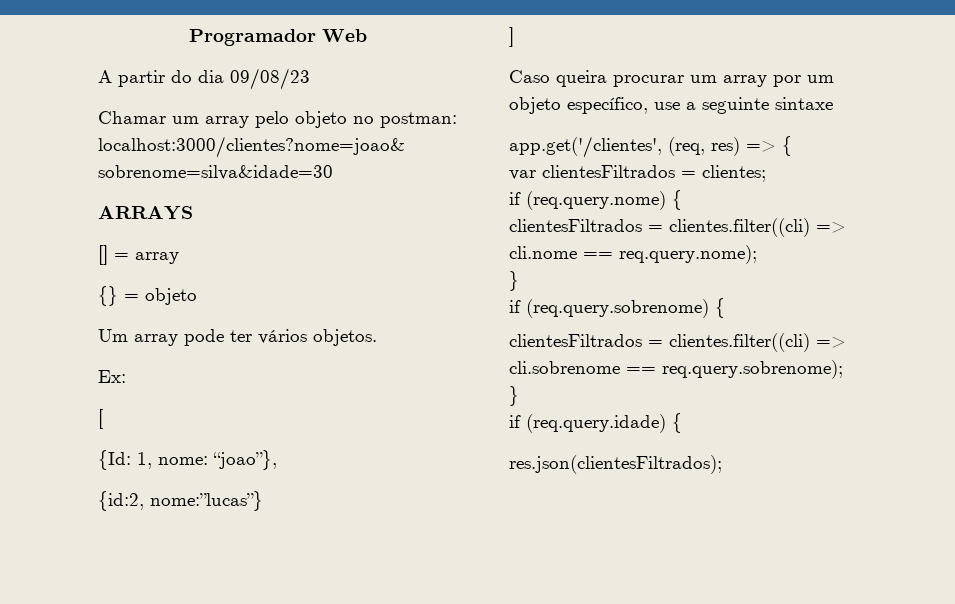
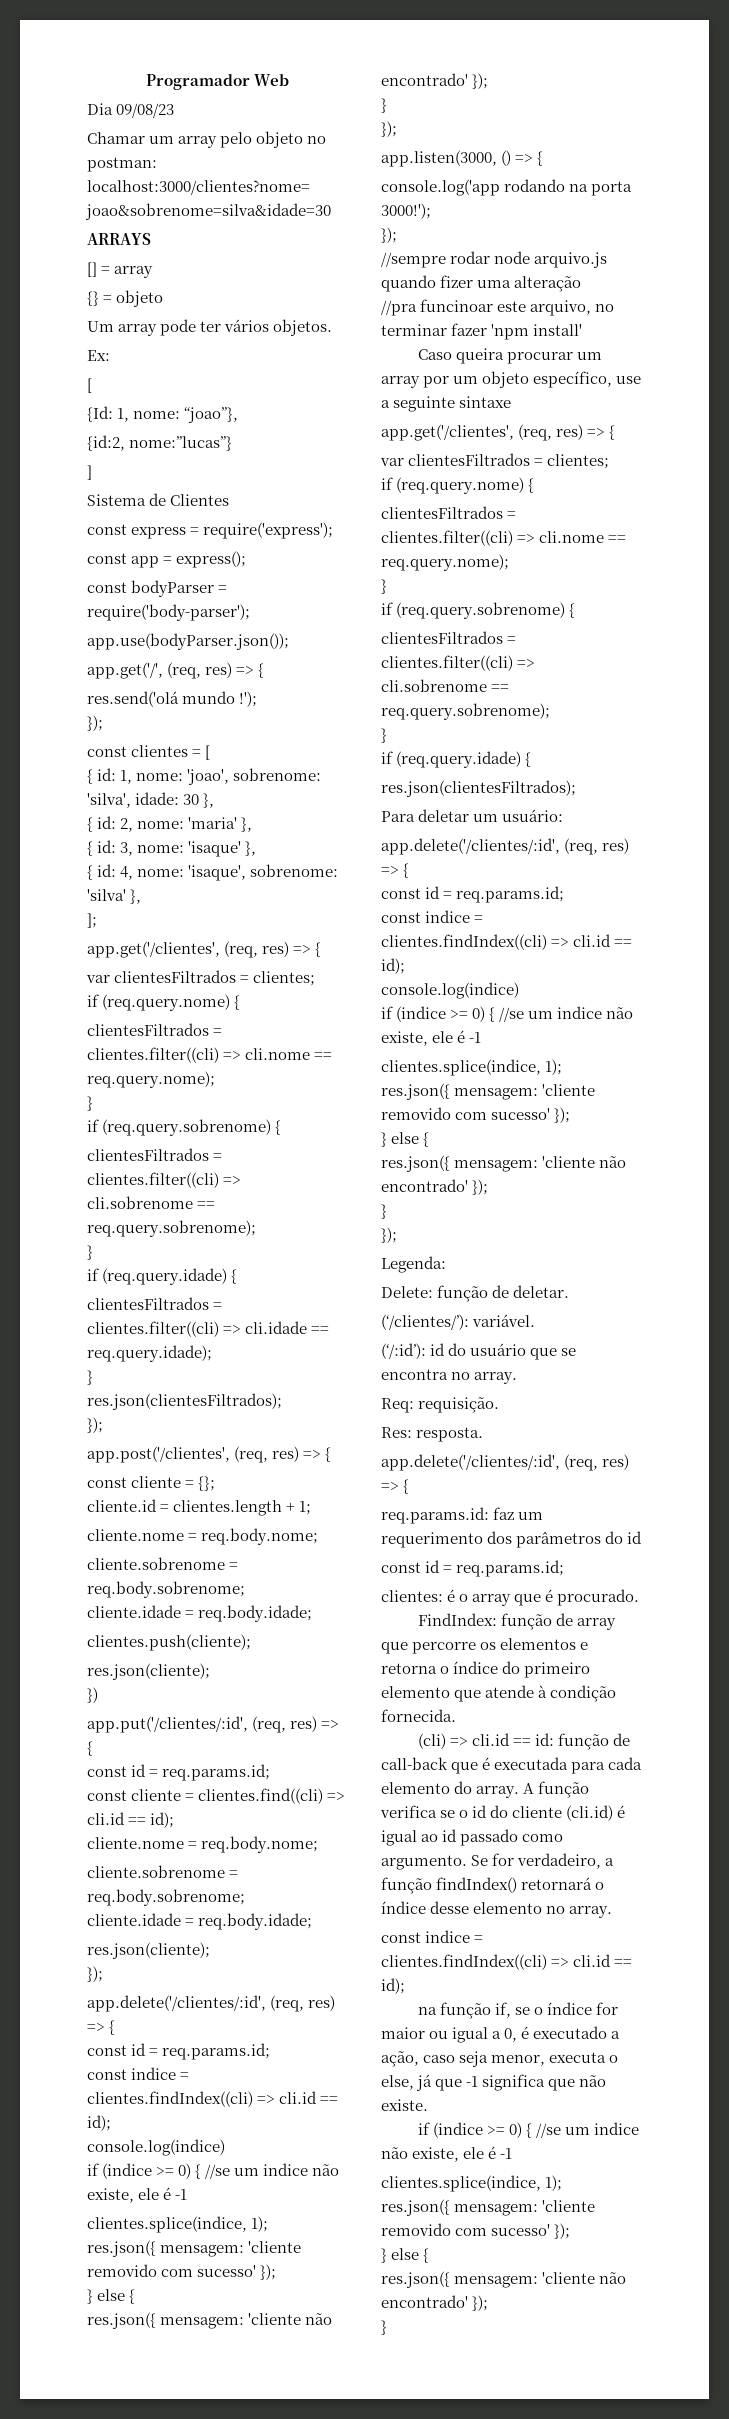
[98,70,224,87] A partir do dia -> [87,103,113,115] Dia
(514, 37) none -> [87,493,230,506] [87,522,334,539] [87,551,247,568] [87,580,228,597] [87,604,250,621] [87,633,289,650] [87,662,265,679] [87,691,258,707] [87,715,103,731] [87,745,211,760] [87,768,322,785] [87,792,215,808] [87,816,253,832] [87,840,257,857] [87,864,339,881] [87,889,142,904] [87,913,97,928] [87,941,322,958] [86,970,316,986] [87,994,241,1011] [87,1023,223,1036] [87,1047,333,1063] [87,1071,215,1088] [87,1096,93,1111] [87,1119,282,1136] [87,1148,223,1161] [87,1172,242,1188] [87,1196,216,1209] [87,1220,256,1237] [87,1245,93,1260] [87,1268,238,1285] [87,1297,223,1310] [87,1321,330,1337] [87,1345,212,1362] [87,1370,93,1385] [87,1393,282,1410] [87,1417,103,1433] [87,1446,332,1463] [87,1476,216,1491] [87,1499,312,1516] [87,1528,319,1545] [87,1557,239,1570] [87,1581,245,1598] [87,1605,313,1622] [87,1634,251,1651] [87,1663,210,1680] [87,1687,98,1703] [87,1716,340,1733] [87,1741,93,1756] [87,1764,271,1781] [87,1788,346,1804] [87,1812,175,1828] [87,1836,319,1853] [87,1865,239,1878] [87,1889,245,1906] [87,1913,313,1930] [87,1942,210,1959] [87,1966,103,1982] [87,1995,336,2012] [87,2020,116,2035] [87,2043,271,2060] [87,2067,190,2080] [87,2091,339,2107] [87,2115,111,2131] [87,2139,225,2156] [87,2163,340,2179] [87,2187,188,2203] [87,2216,269,2233] [87,2240,302,2257] [87,2264,277,2280] [87,2289,136,2304] [87,2312,333,2329] [381,73,489,89] [381,98,387,113] [381,121,397,137] [381,150,544,167] [381,179,633,196] [381,203,431,219] [381,227,397,243] [381,251,608,268] [381,275,582,292] [381,299,615,316] [381,323,583,340] // Sistema de Clientes // const express = require('express'); // const app = express(); // const bodyParser = require('body-parser'); // app.use(bodyParser.json()); // app.get('/', (req, res) => { // res.send('olá mundo !'); // }); // const clientes = [ // { id: 1, nome: 'joao', sobrenome: 'silva', idade: 30 }, // { id: 2, nome: 'maria' }, // { id: 3, nome: 'isaque' }, // { id: 4, nome: 'isaque', sobrenome: 'silva' }, // ]; // app.get('/clientes', (req, res) => { // var clientesFiltrados = clientes; // if (req.query.nome) { // clientesFiltrados = clientes.filter((cli) => cli.nome == req.query.nome); // } // if (req.query.sobrenome) { // clientesFiltrados = clientes.filter((cli) => cli.sobrenome == req.query.sobrenome); // } // if (req.query.idade) { // clientesFiltrados = clientes.filter((cli) => cli.idade == req.query.idade); // } // res.json(clientesFiltrados); // }); // app.post('/clientes', (req, res) => { // const cliente = {}; // cliente.id = clientes.length + 1; // cliente.nome = req.body.nome; // cliente.sobrenome = req.body.sobrenome; // cliente.idade = req.body.idade; // clientes.push(cliente); // res.json(cliente); // }) // app.put('/clientes/:id', (req, res) => { // const id = req.params.id; // const cliente = clientes.find((cli) => cli.id == id); // cliente.nome = req.body.nome; // cliente.sobrenome = req.body.sobrenome; // cliente.idade = req.body.idade; // res.json(cliente); // }); // app.delete('/clientes/:id', (req, res) => { // const id = req.params.id; // const indice = clientes.findIndex((cli) => cli.id == id); // console.log(indice) // if (indice >= 0) { //se um indice não existe, ele é -1 // clientes.splice(indice, 1); // res.json({ mensagem: 'cliente removido com sucesso' }); // } else { // res.json({ mensagem: 'cliente não encontrado' }); // } // }); // app.listen(3000, () => { // console.log('app rodando na porta 3000!'); // }); // //sempre rodar node arquivo.js quando fizer uma alteração // //pra funcinoar este arquivo, no terminar fazer 'npm install'
(722, 464) none -> [381,809,564,822] [381,838,630,855] [381,863,410,878] [381,886,565,903] [381,910,484,923] [381,934,633,950] [381,958,405,974] [381,982,519,999] [381,1006,634,1022] [381,1030,482,1046] [381,1059,563,1076] [381,1083,596,1100] [381,1107,571,1123] [381,1132,430,1147] [381,1155,627,1172] [381,1179,489,1195] [381,1204,387,1219] [381,1227,397,1243] [381,1256,446,1273] [381,1285,570,1302] [381,1314,536,1330] [381,1343,577,1360] [381,1369,518,1384] [381,1397,500,1413] [381,1427,484,1442] [381,1454,630,1471] [381,1479,410,1494] [381,1507,544,1524] [381,1531,643,1548] [381,1560,565,1577] [381,1589,640,1606] [417,1613,616,1630] [381,1638,589,1654] [381,1661,591,1678] [381,1685,617,1702] [381,1709,456,1722] [417,1733,630,1750] [381,1757,643,1774] [381,1781,590,1798] [380,1805,626,1821] [381,1829,564,1846] [381,1853,615,1870] [381,1877,605,1894] [381,1901,613,1918] [381,1930,484,1943] [381,1954,633,1970] [381,1978,405,1994] [417,2002,618,2019] [381,2026,621,2043] [381,2051,619,2067] [381,2074,607,2091] [381,2099,428,2111] [417,2122,639,2138] [381,2146,513,2162] [381,2175,563,2192] [381,2199,596,2216] [381,2223,571,2239] [381,2248,430,2263] [381,2271,627,2288] [381,2295,489,2311] [381,2320,387,2335] // Para deletar um usuário: // app.delete('/clientes/:id', (req, res) => { // const id = req.params.id; // const indice = clientes.findIndex((cli) => cli.id == id); // console.log(indice) // if (indice >= 0) { //se um indice não existe, ele é -1 // clientes.splice(indice, 1); // res.json({ mensagem: 'cliente removido com sucesso' }); // } else { // res.json({ mensagem: 'cliente não encontrado' }); // } // }); // Legenda: // Delete: função de deletar. // (‘/clientes/’): variável. // (‘/:id’): id do usuário que se encontra no array. // Req: requisição. // Res: resposta. // app.delete('/clientes/:id', (req, res) => { // req.params.id: faz um requerimento dos parâmetros do id // const id = req.params.id; // clientes: é o array que é procurado. // FindIndex: função de array que percorre os elementos e retorna o índice do primeiro elemento que atende à condição fornecida. // (cli) => cli.id == id: função de call-back que é executada para cada elemento do array. A função verifica se o id do cliente (cli.id) é igual ao id passado como argumento. Se for verdadeiro, a função findIndex() retornará o índice desse elemento no array. // const indice = clientes.findIndex((cli) => cli.id == id); // na função if, se o índice for maior ou igual a 0, é executado a ação, caso seja menor, executa o else, já que -1 significa que não existe. // if (indice >= 0) { //se um indice não existe, ele é -1 // clientes.splice(indice, 1); // res.json({ mensagem: 'cliente removido com sucesso' }); // } else { // res.json({ mensagem: 'cliente não encontrado' }); // }

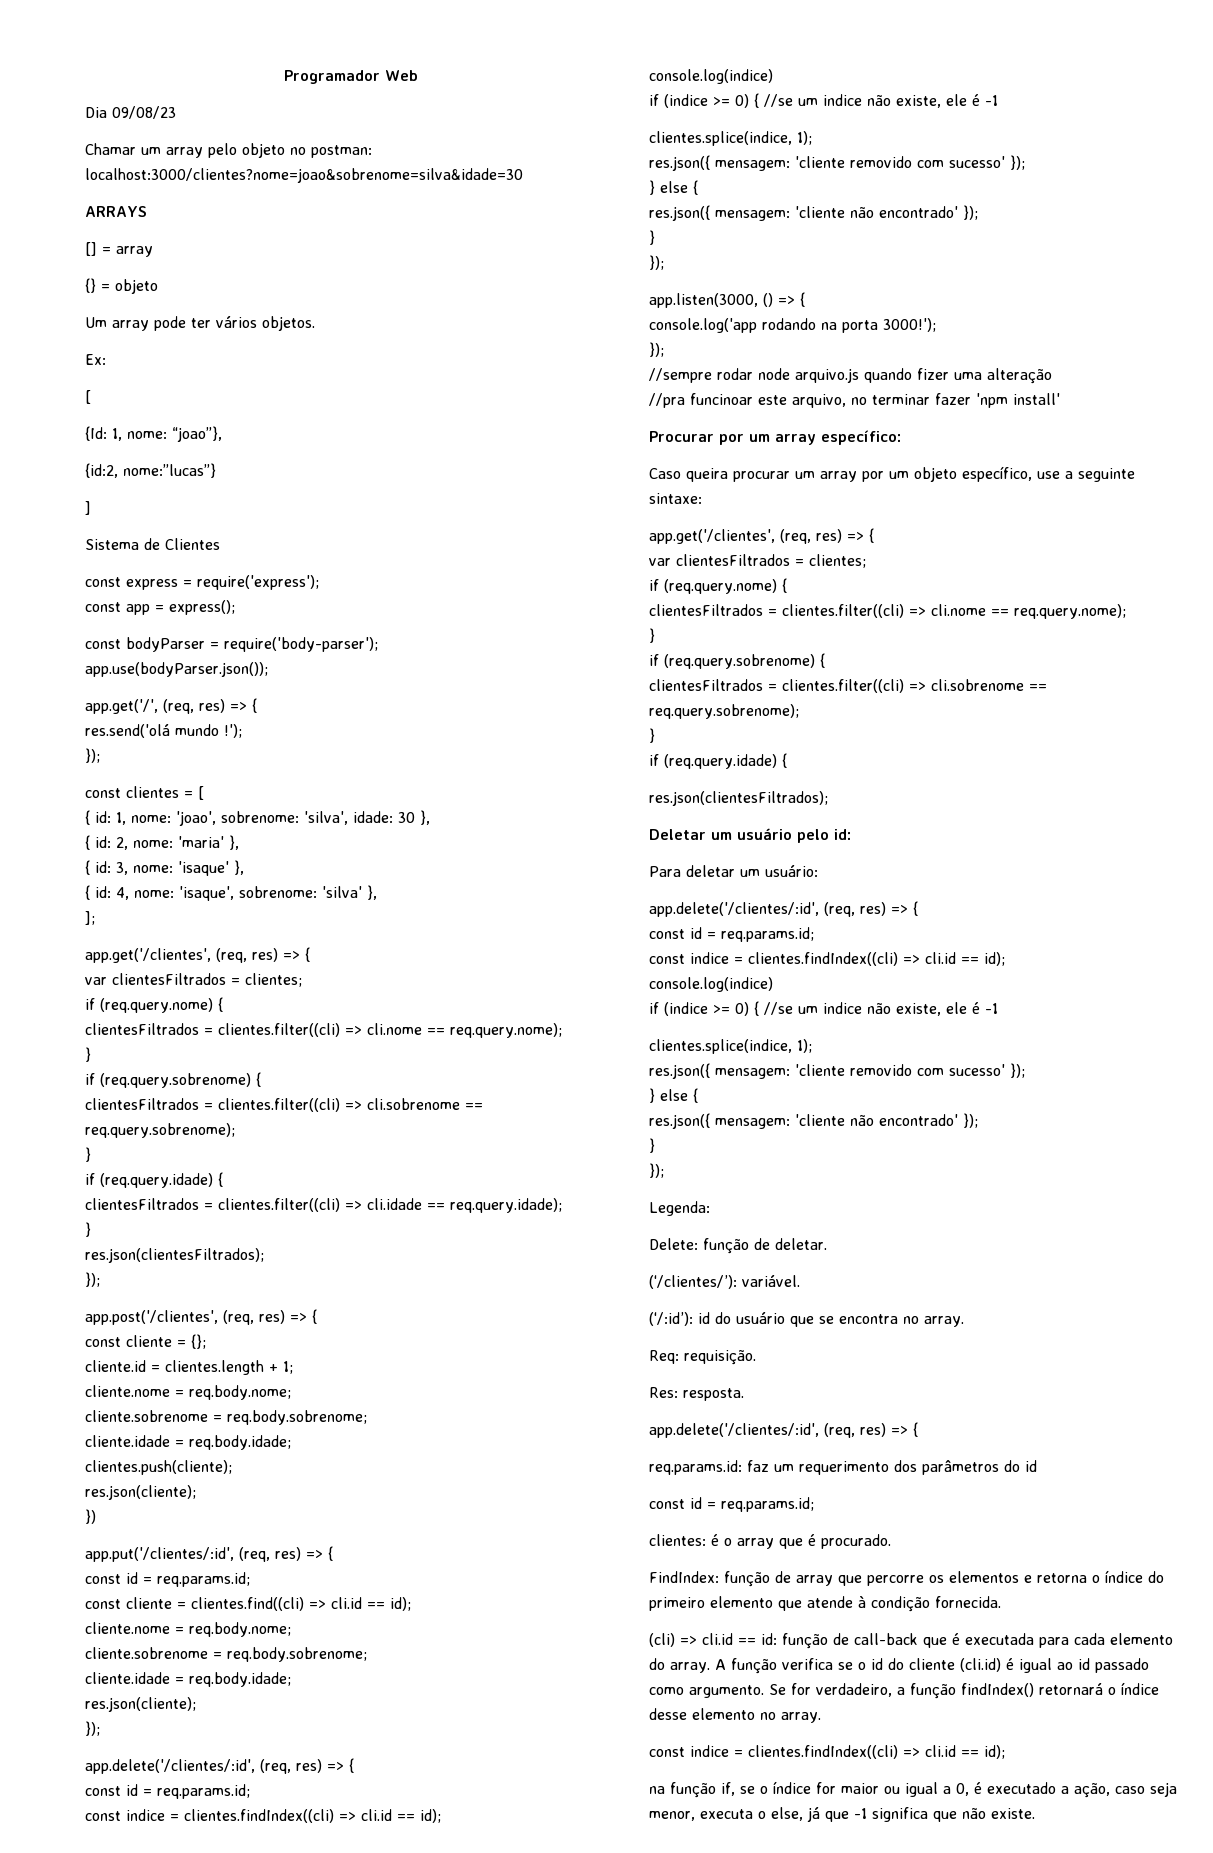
(583, 330) none -> [649,430,901,445] // Procurar por um array específico:
[459,396,512,408] sintaxe -> [649,493,702,504] sintaxe:
(576, 788) none -> [649,828,851,843] // Deletar um usuário pelo id:
[417,2122,639,2138] [381,2146,513,2162] [381,2175,563,2192] [381,2199,596,2216] [381,2223,571,2239] [381,2248,430,2263] [381,2271,627,2288] [381,2295,489,2311] [381,2320,387,2335] // if (indice >= 0) { //se um indice não existe, ele é -1 // clientes.splice(indice, 1); // res.json({ mensagem: 'cliente removido com sucesso' }); // } else { // res.json({ mensagem: 'cliente não encontrado' }); // } -> (1035, 1813) none

